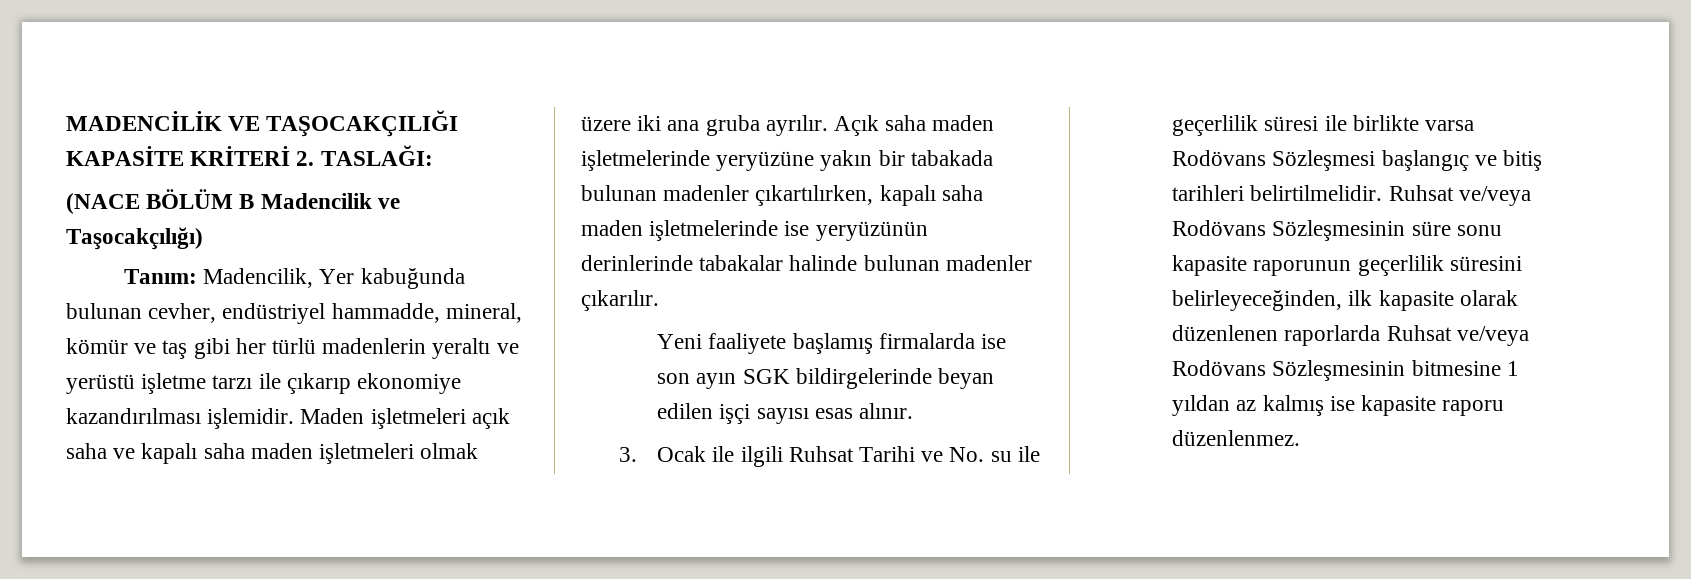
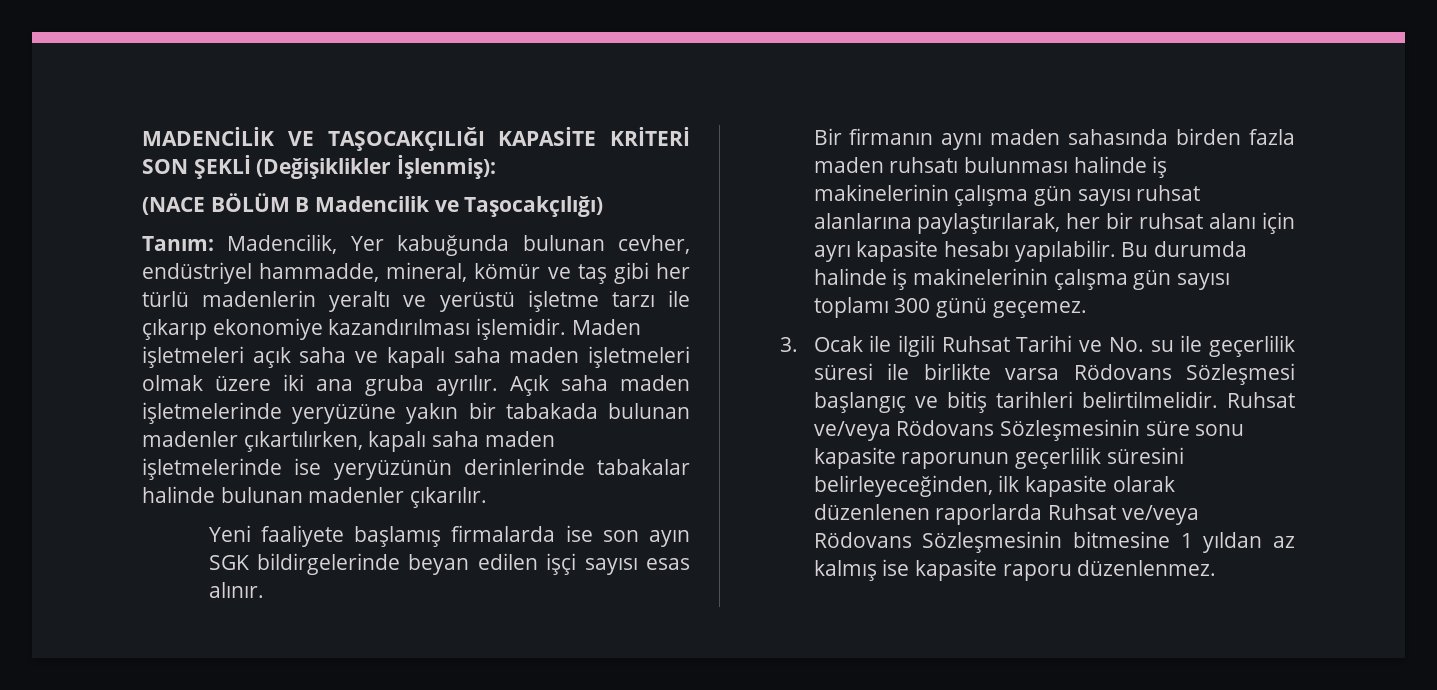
[296,145,433,166] 2. TASLAĞI: -> [142,154,497,179] SON ŞEKLİ (Değişiklikler İşlenmiş):
(913, 411) none -> [813,128,1295,150] [813,156,1168,178] [813,184,1201,206] [813,212,1295,234] [813,240,1247,262] [813,268,1230,290] [813,297,1087,318] // Bir firmanın aynı maden sahasında birden fazla maden ruhsatı bulunması halinde iş makinelerinin çalışma gün sayısı ruhsat alanlarına paylaştırılarak, her bir ruhsat alanı için ayrı kapasite hesabı yapılabilir. Bu durumda halinde iş makinelerinin çalışma gün sayısı toplamı 300 günü geçemez.
[1172,150,1267,166] Rodövans -> [1073,364,1172,380] Rödovans
[1172,220,1267,236] Rodövans -> [896,420,995,436] Rödovans
[1172,360,1267,376] Rodövans -> [813,532,912,548] Rödovans

